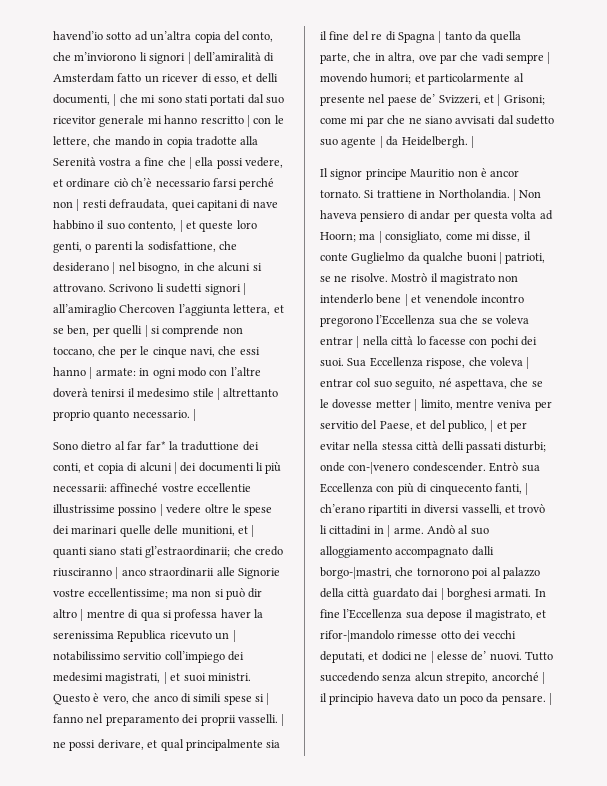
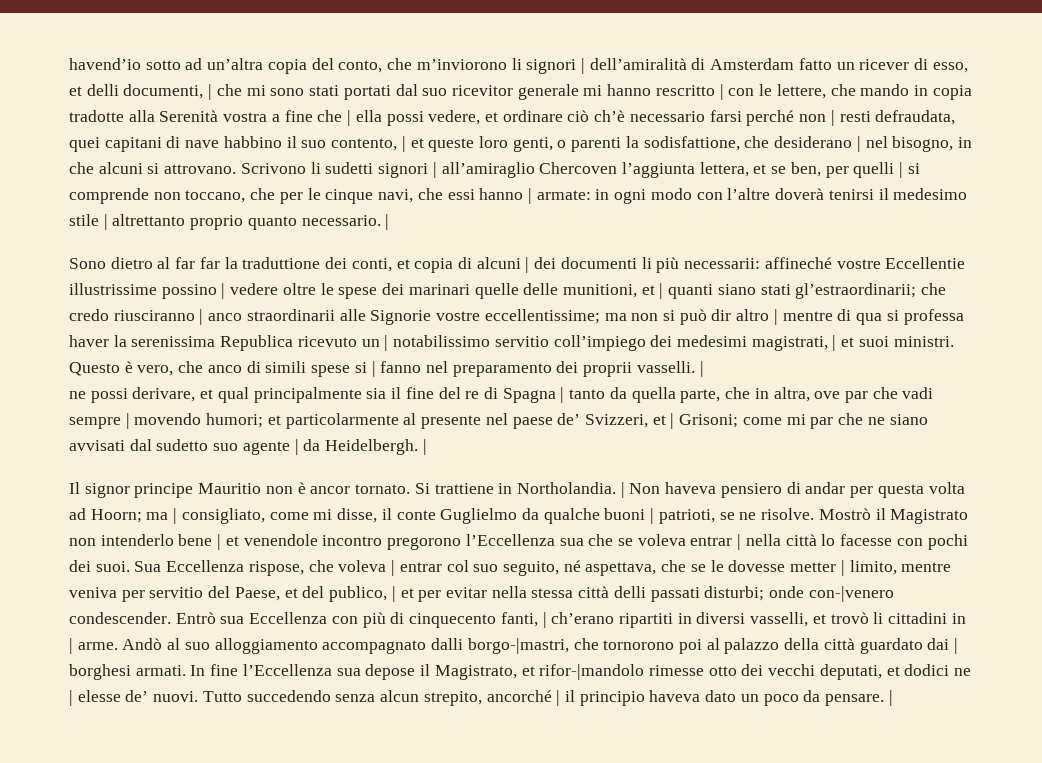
[145,441,166,450] far* -> [199,257,220,269] far
[197,483,252,492] eccellentie -> [885,257,966,269] Eccellentie
[439,274,495,285] magistrato -> [890,509,969,524] Magistrato
[474,610,533,621] magistrato, -> [434,665,517,680] Magistrato,

